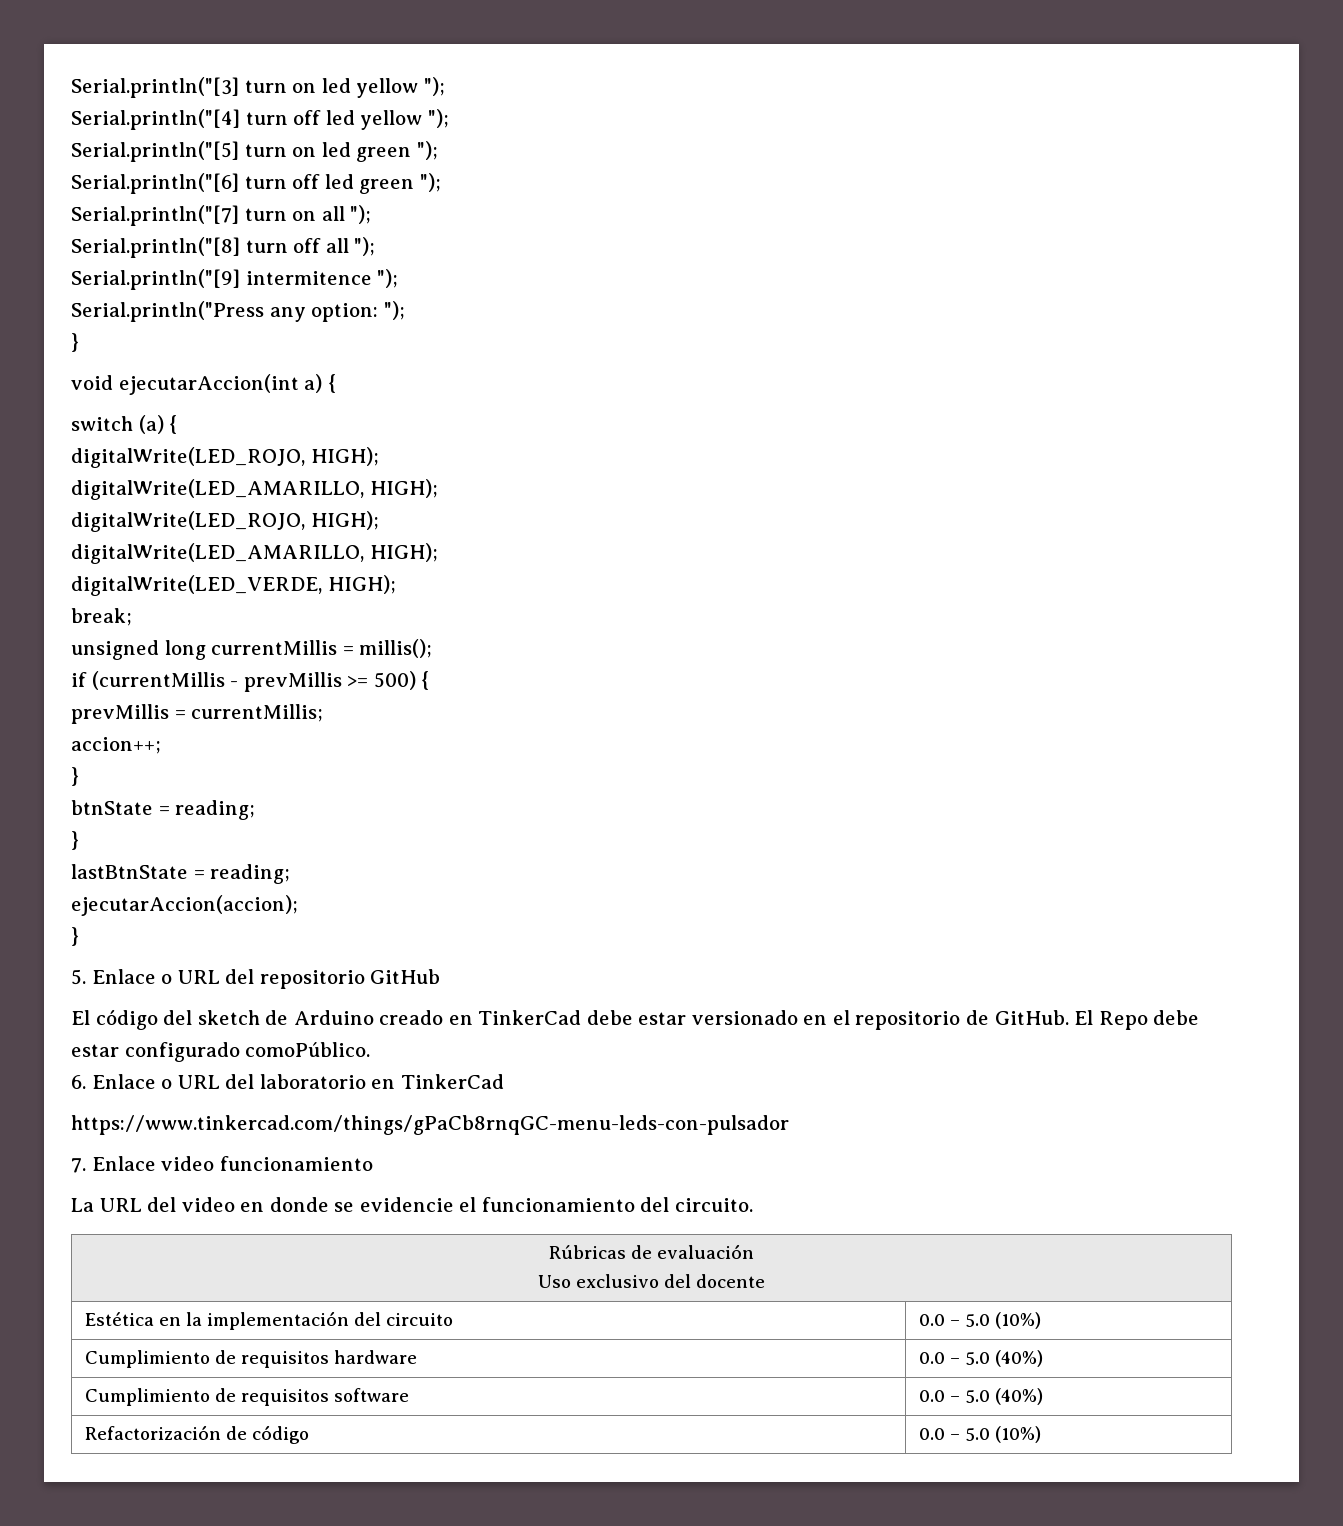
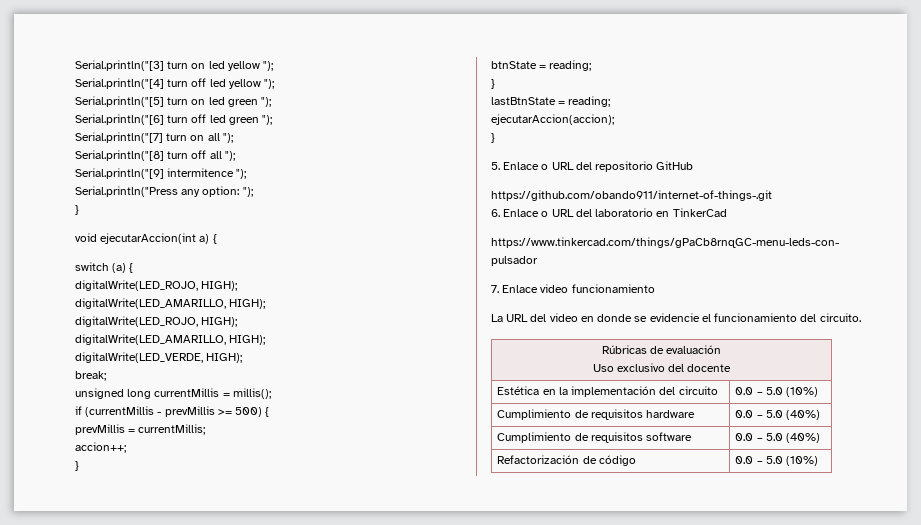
[71,1009,1200,1030] [71,1042,371,1062] El código del sketch de Arduino creado en TinkerCad debe estar versionado en el repositorio de GitHub. El Repo debe estar configurado comoPúblico. -> [491,190,772,201] https://github.com/obando911/internet-of-things-.git

